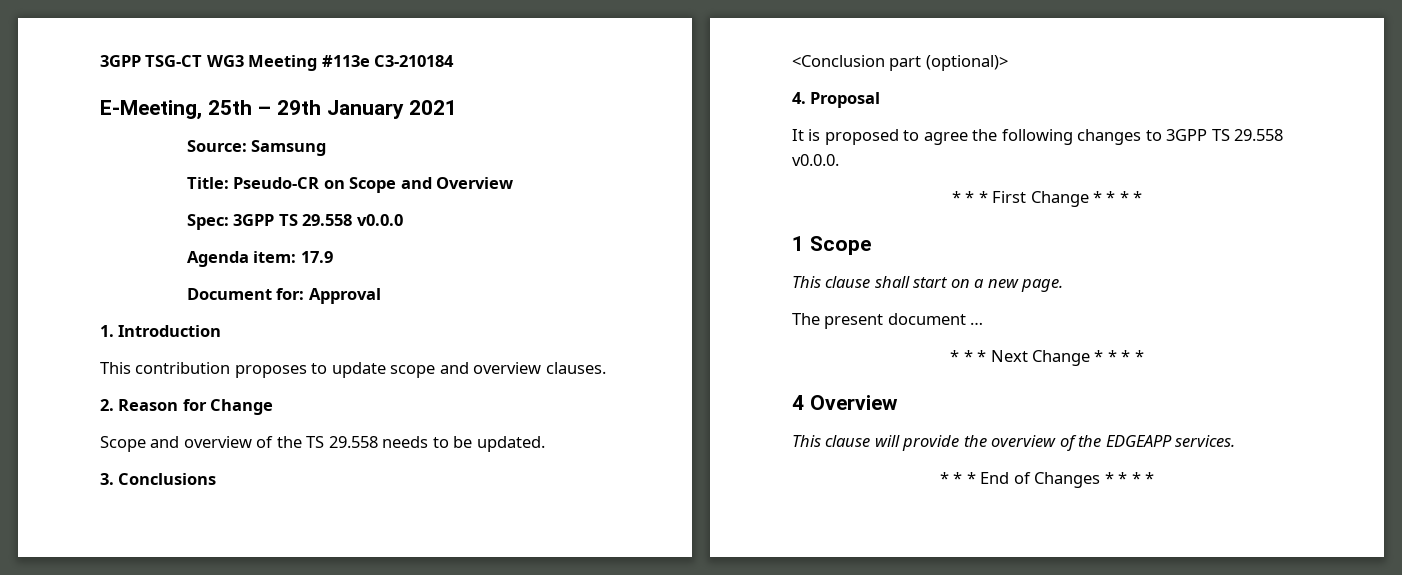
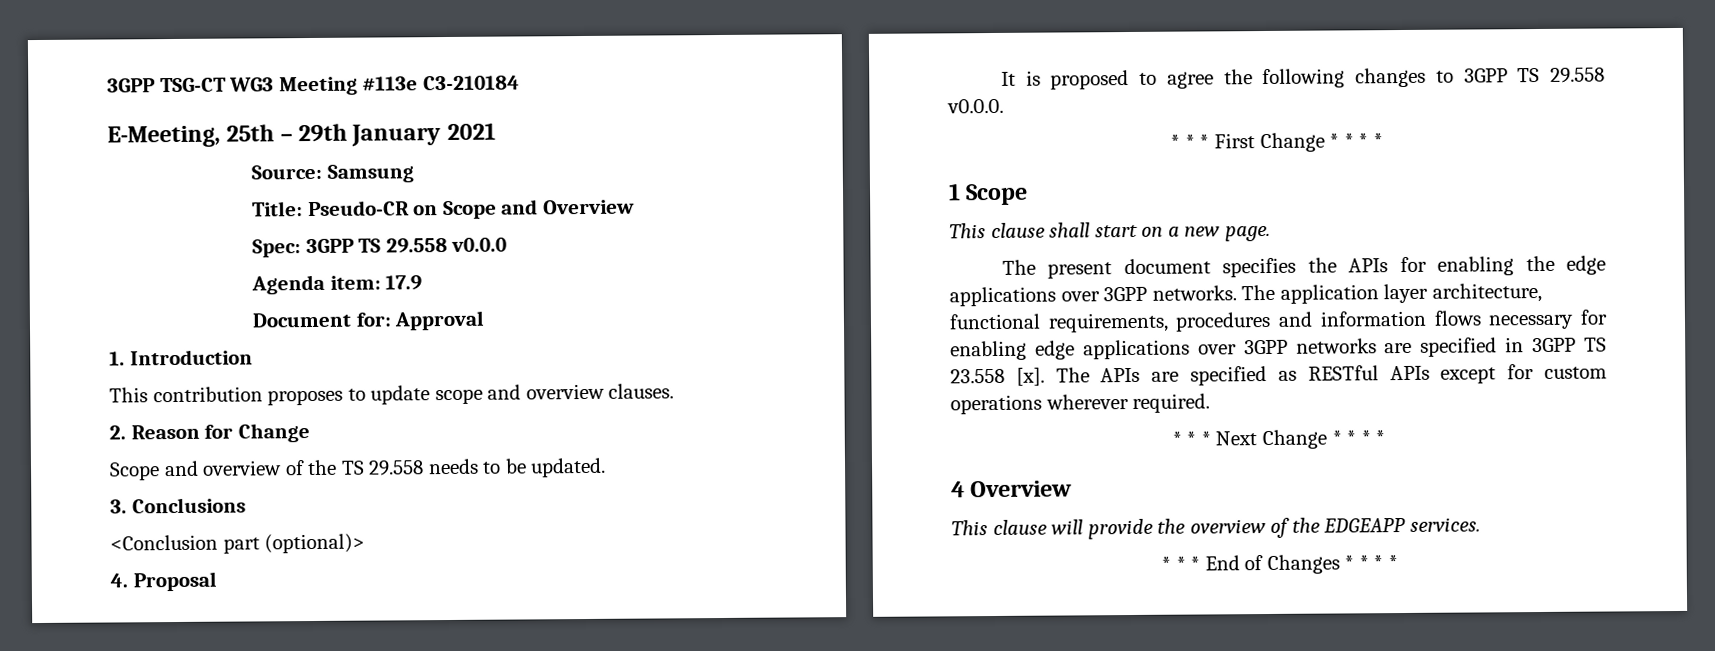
[970,322,984,325] … -> [1222,255,1606,278] [949,282,1542,307] [949,309,1608,333] [950,337,1607,361] [950,364,1607,386] [950,393,1211,415] specifies the APIs for enabling the edge applications over 3GPP networks. The application layer architecture, functional requirements, procedures and information flows necessary for enabling edge applications over 3GPP networks are specified in 3GPP TS 23.558 [x]. The APIs are specified as RESTful APIs except for custom operations wherever required.

